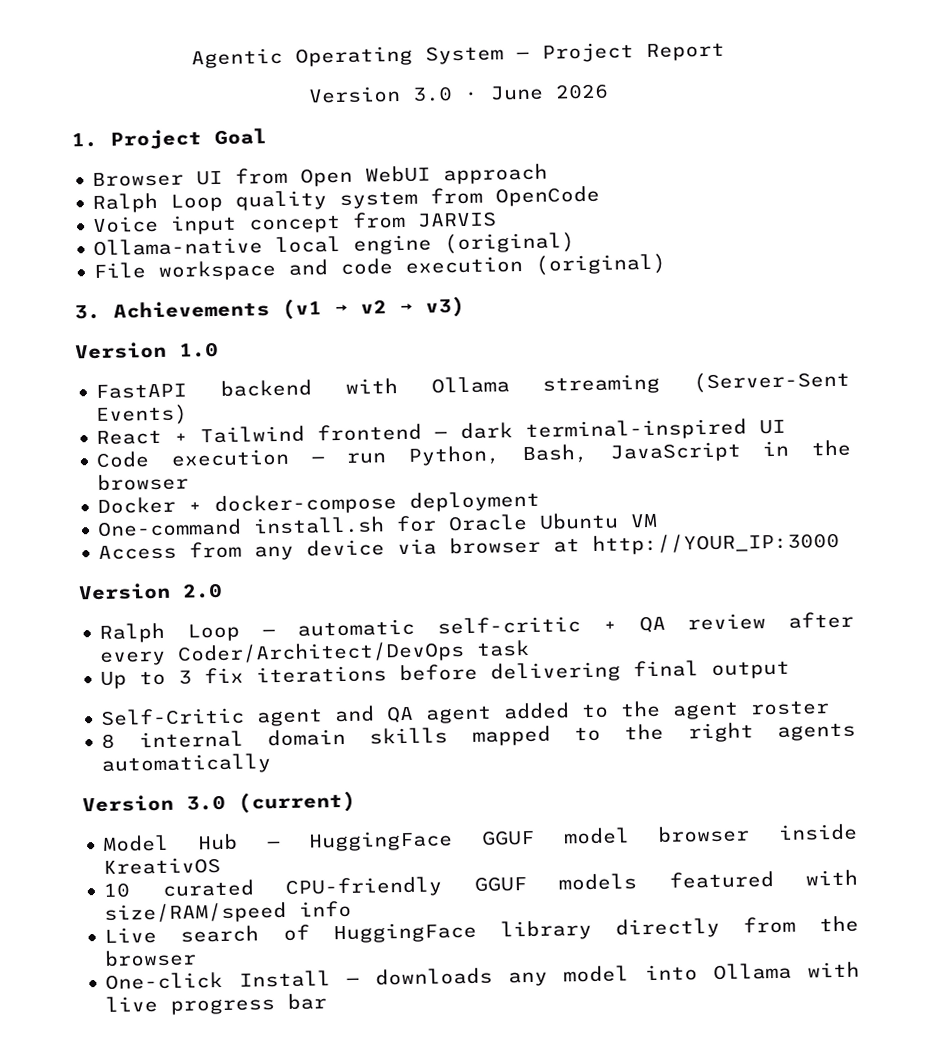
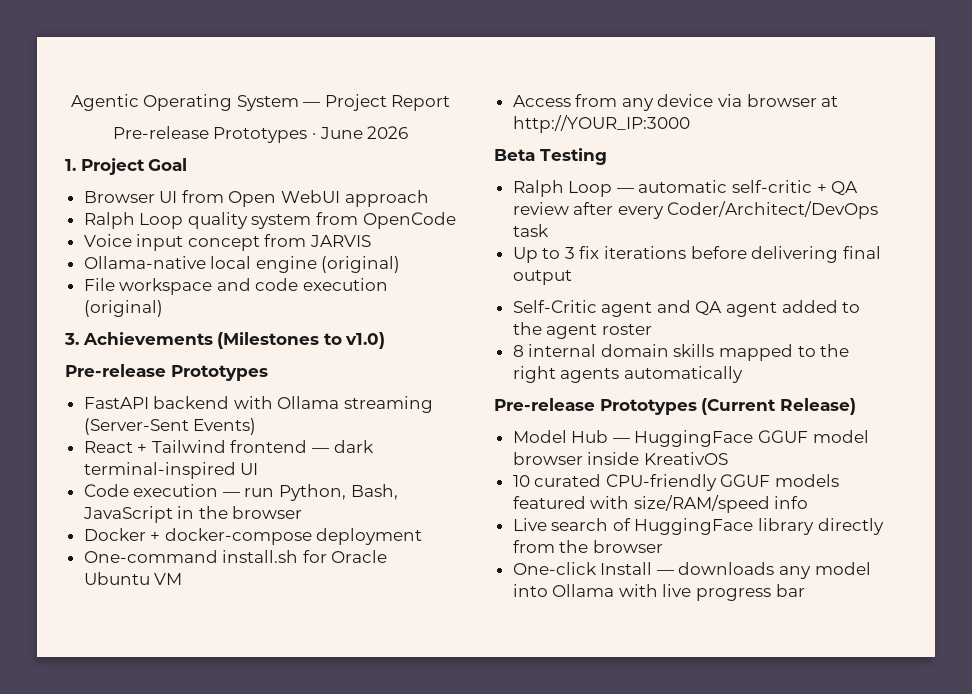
[307,85,453,104] Version 3.0 -> [112,126,308,143] Pre-release Prototypes
[282,295,465,320] [74,341,219,360] (v1 → v2 → v3) // Version 1.0 -> [217,332,386,349] [65,364,268,381] (Milestones to v1.0) // Pre-release Prototypes
[78,582,223,601] Version 2.0 -> [494,148,607,165] Beta Testing
[82,790,356,814] Version 3.0 (current) -> [494,398,856,415] Pre-release Prototypes (Current Release)

